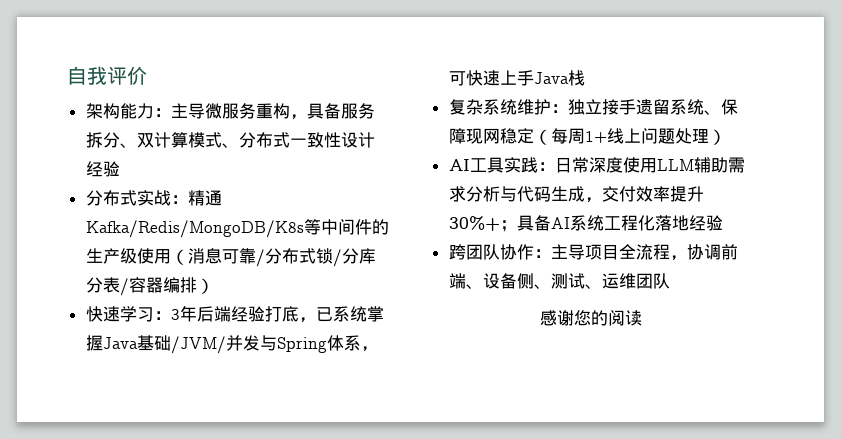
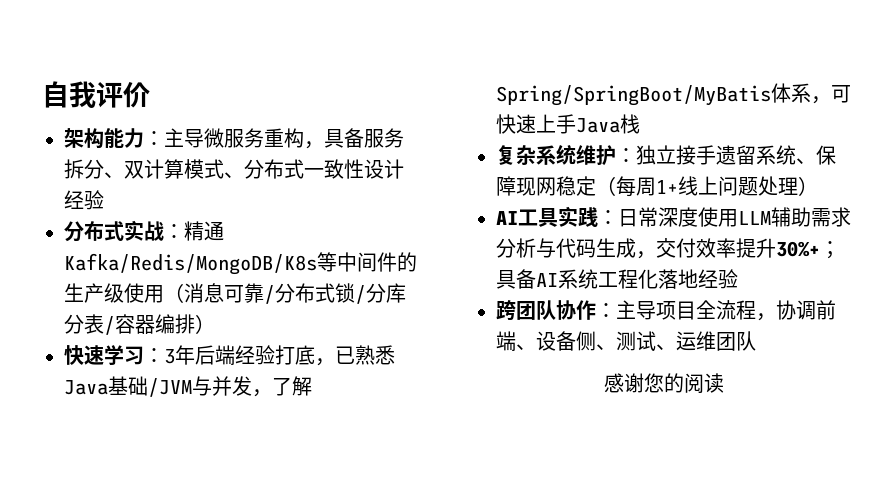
[332,306,384,322] [85,335,327,354] 系统掌握Java基础/JVM/并发与Spring -> [355,345,395,365] [64,376,312,397] [496,85,771,106] 熟悉Java基础/JVM与并发，了解Spring/SpringBoot/MyBatis

